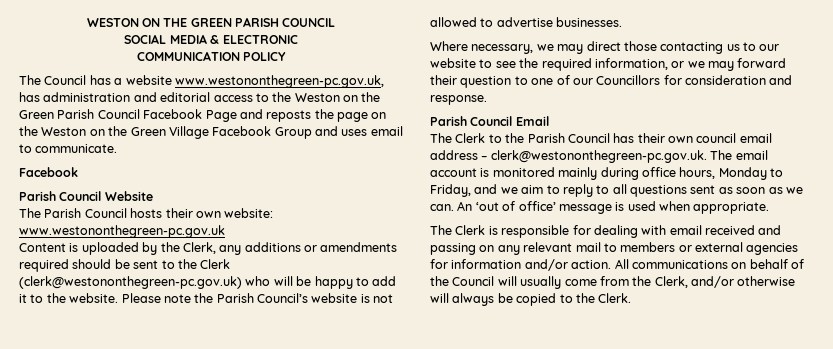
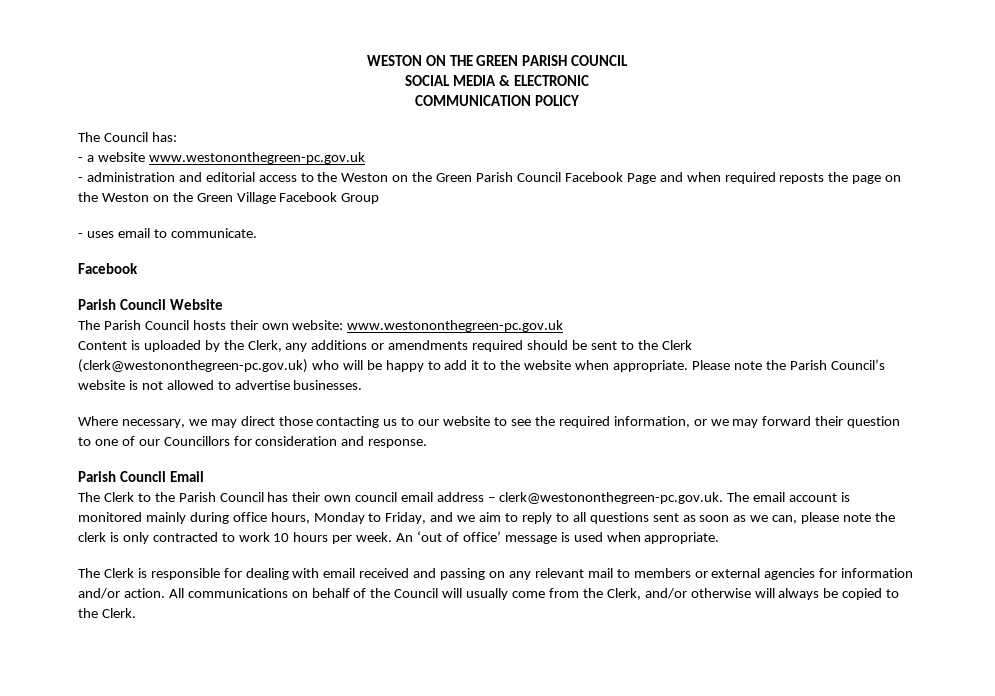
[89,75,384,88] [19,92,40,102] has a website www.westononthegreen-pc.gov.uk, has -> [151,132,177,142] [78,152,365,164] [78,177,83,182] has: // - a website www.westononthegreen-pc.gov.uk // -
(263, 114) none -> [686,172,776,184] when required
[315,126,338,136] and -> [78,233,83,238] // -
[69,293,119,303] website. -> [524,360,688,372] website when appropriate.
[430,204,454,211] can. -> [772,512,895,524] [78,532,393,544] can, please note the clerk is only contracted to work 10 hours per week.

